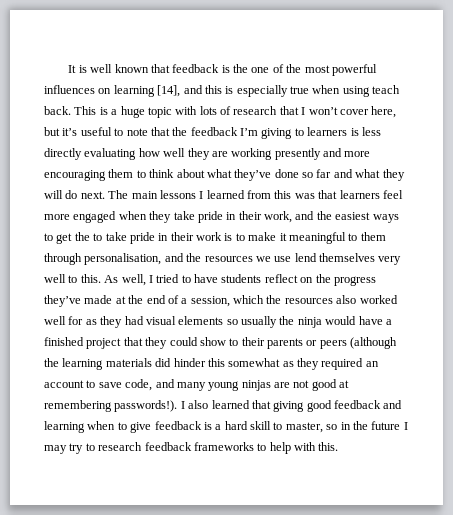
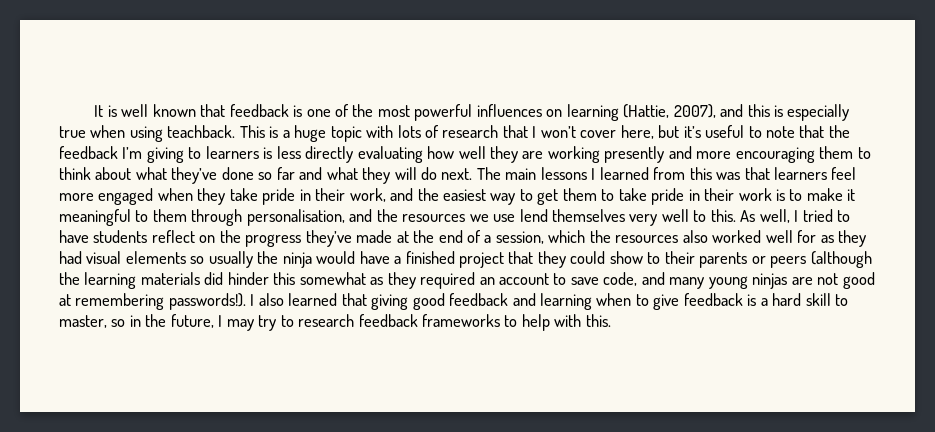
[233,64,249,73] the -> (303, 111) none
[157,85,181,97] [14], -> [623,104,716,118] (Hattie, 2007),
[372,85,401,94] [44,106,71,115] teach back. -> [167,125,236,138] teachback.
[372,214,399,223] ways -> [490,193,516,205] way
[74,232,90,241] the -> [562,188,597,201] them
[371,421,401,430] future -> [170,314,214,328] future,

